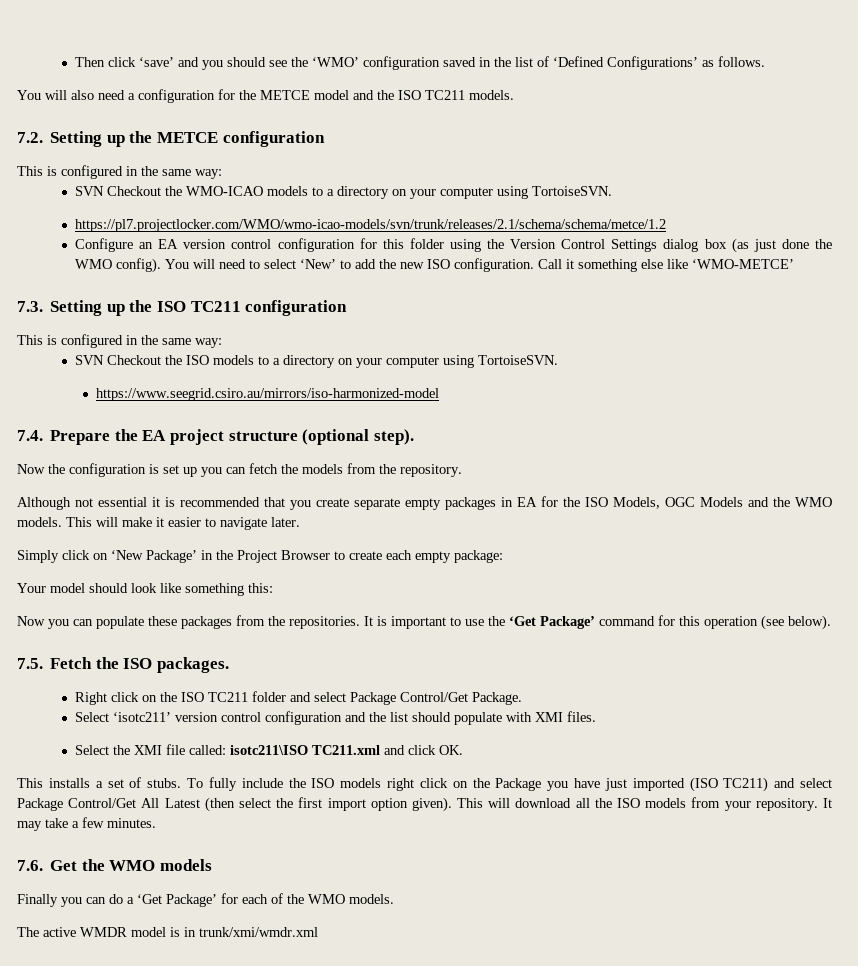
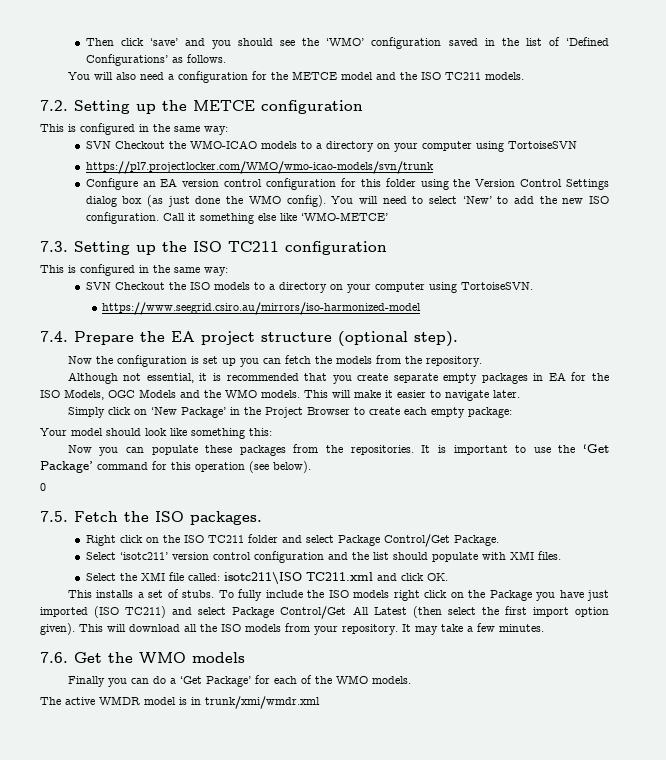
[532,186,613,196] [75,219,667,232] TortoiseSVN. // https://pl7.projectlocker.com/WMO/wmo-icao-models/svn/trunk/releases/2.1/schema/schema/metce/1.2 -> [507,141,577,149] [85,161,434,174] TortoiseSVN // https://pl7.projectlocker.com/WMO/wmo-icao-models/svn/trunk
[98,497,147,507] essential -> [146,373,194,383] essential,
(831, 622) none -> [40,483,46,491] // 0

